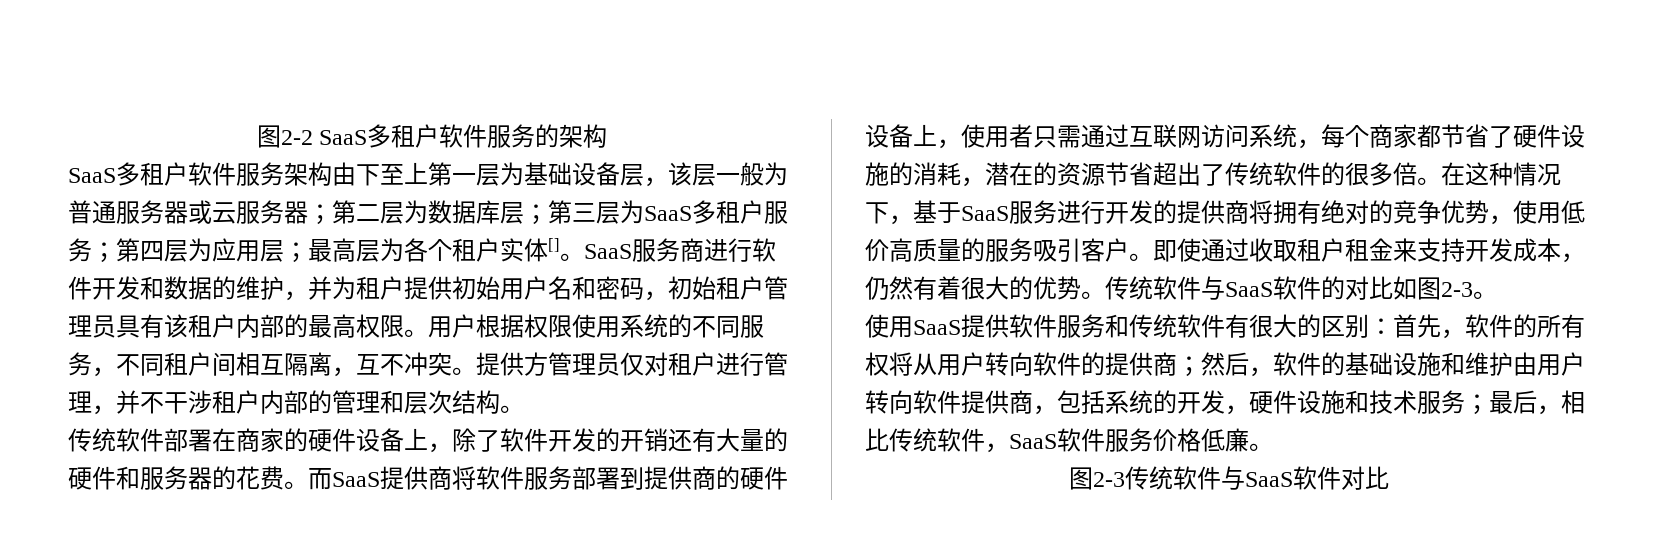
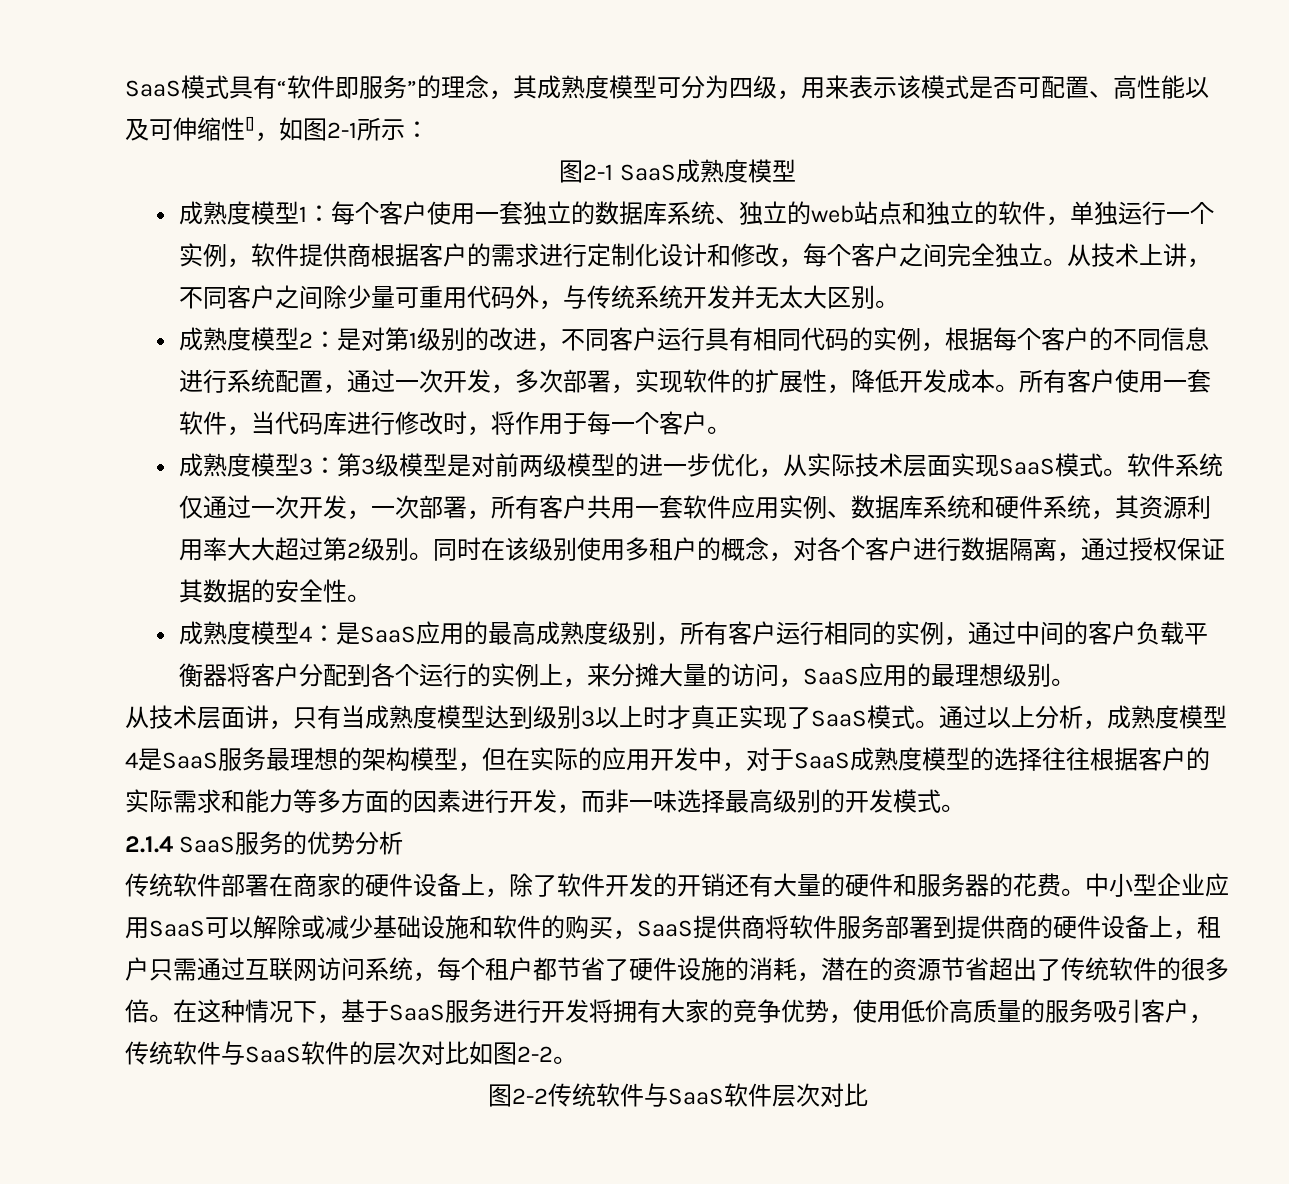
[256,124,608,148] [68,162,788,187] [68,200,788,225] [68,238,560,263] [560,238,776,262] [68,276,788,301] [68,314,764,338] [68,352,788,377] [68,390,524,415] 图2-2 SaaS多租户软件服务的架构 // SaaS多租户软件服务架构由下至上第一层为基础设备层，该层一般为普通服务器或云服务器；第二层为数据库层；第三层为SaaS多租户服务；第四层为应用层；最高层为各个租户实体[]。SaaS服务商进行软件开发和数据的维护，并为租户提供初始用户名和密码，初始租户管理员具有该租户内部的最高权限。用户根据权限使用系统的不同服务，不同租户间相互隔离，互不冲突。提供方管理员仅对租户进行管理，并不干涉租户内部的管理和层次结构。 -> [125,75,1209,100] [125,116,255,141] [255,117,429,142] [559,159,796,183] [178,201,1214,226] [178,243,1211,268] [178,285,899,310] [178,327,1209,352] [178,369,1211,394] [178,411,731,436] [178,453,1223,478] [178,495,1211,520] [178,537,1225,562] [178,579,371,603] [178,621,1208,646] [178,663,1075,688] [125,705,1227,730] [125,747,1210,772] [125,789,965,814] [125,831,404,855] SaaS模式具有“软件即服务”的理念，其成熟度模型可分为四级，用来表示该模式是否可配置、高性能以及可伸缩性[]，如图2-1所示： // 图2-1 SaaS成熟度模型 // 成熟度模型1：每个客户使用一套独立的数据库系统、独立的web站点和独立的软件，单独运行一个实例，软件提供商根据客户的需求进行定制化设计和修改，每个客户之间完全独立。从技术上讲，不同客户之间除少量可重用代码外，与传统系统开发并无太大区别。 // 成熟度模型2：是对第1级别的改进，不同客户运行具有相同代码的实例，根据每个客户的不同信息进行系统配置，通过一次开发，多次部署，实现软件的扩展性，降低开发成本。所有客户使用一套软件，当代码库进行修改时，将作用于每一个客户。 // 成熟度模型3：第3级模型是对前两级模型的进一步优化，从实际技术层面实现SaaS模式。软件系统仅通过一次开发，一次部署，所有客户共用一套软件应用实例、数据库系统和硬件系统，其资源利用率大大超过第2级别。同时在该级别使用多租户的概念，对各个客户进行数据隔离，通过授权保证其数据的安全性。 // 成熟度模型4：是SaaS应用的最高成熟度级别，所有客户运行相同的实例，通过中间的客户负载平衡器将客户分配到各个运行的实例上，来分摊大量的访问，SaaS应用的最理想级别。 // 从技术层面讲，只有当成熟度模型达到级别3以上时才真正实现了SaaS模式。通过以上分析，成熟度模型4是SaaS服务最理想的架构模型，但在实际的应用开发中，对于SaaS成熟度模型的选择往往根据客户的实际需求和能力等多方面的因素进行开发，而非一味选择最高级别的开发模式。 // 2.1.4 SaaS服务的优势分析
[308,468,332,490] 而 -> [1085,873,1229,897] [125,915,637,940] 中小型企业应用SaaS可以解除或减少基础设施和软件的购买，
[961,124,1033,148] 使用者 -> [1197,915,1221,939] [125,957,149,981] 租户
[1369,124,1417,148] 商家 -> [485,957,533,981] 租户
[1153,200,1369,224] 的提供商将拥有绝对 -> [589,999,709,1023] 将拥有大家
[1129,238,1585,263] [865,276,1105,300] 。即使通过收取租户租金来支持开发成本，仍然有着很大的优势。 -> [1189,1014,1213,1024] ，
(1345, 288) none -> [373,1041,421,1065] 层次
[1441,282,1497,299] [865,314,1585,339] [865,352,1585,377] [865,390,1585,415] [865,428,1249,453] 2-3。 // 使用SaaS提供软件服务和传统软件有很大的区别：首先，软件的所有权将从用户转向软件的提供商；然后，软件的基础设施和维护由用户转向软件提供商，包括系统的开发，硬件设施和技术服务；最后，相比传统软件，SaaS软件服务价格低廉 -> [517,1046,553,1062] 2-2
[1093,466,1341,490] 2-3传统软件与SaaS软件 -> [511,1083,820,1107] 2-2传统软件与SaaS软件层次

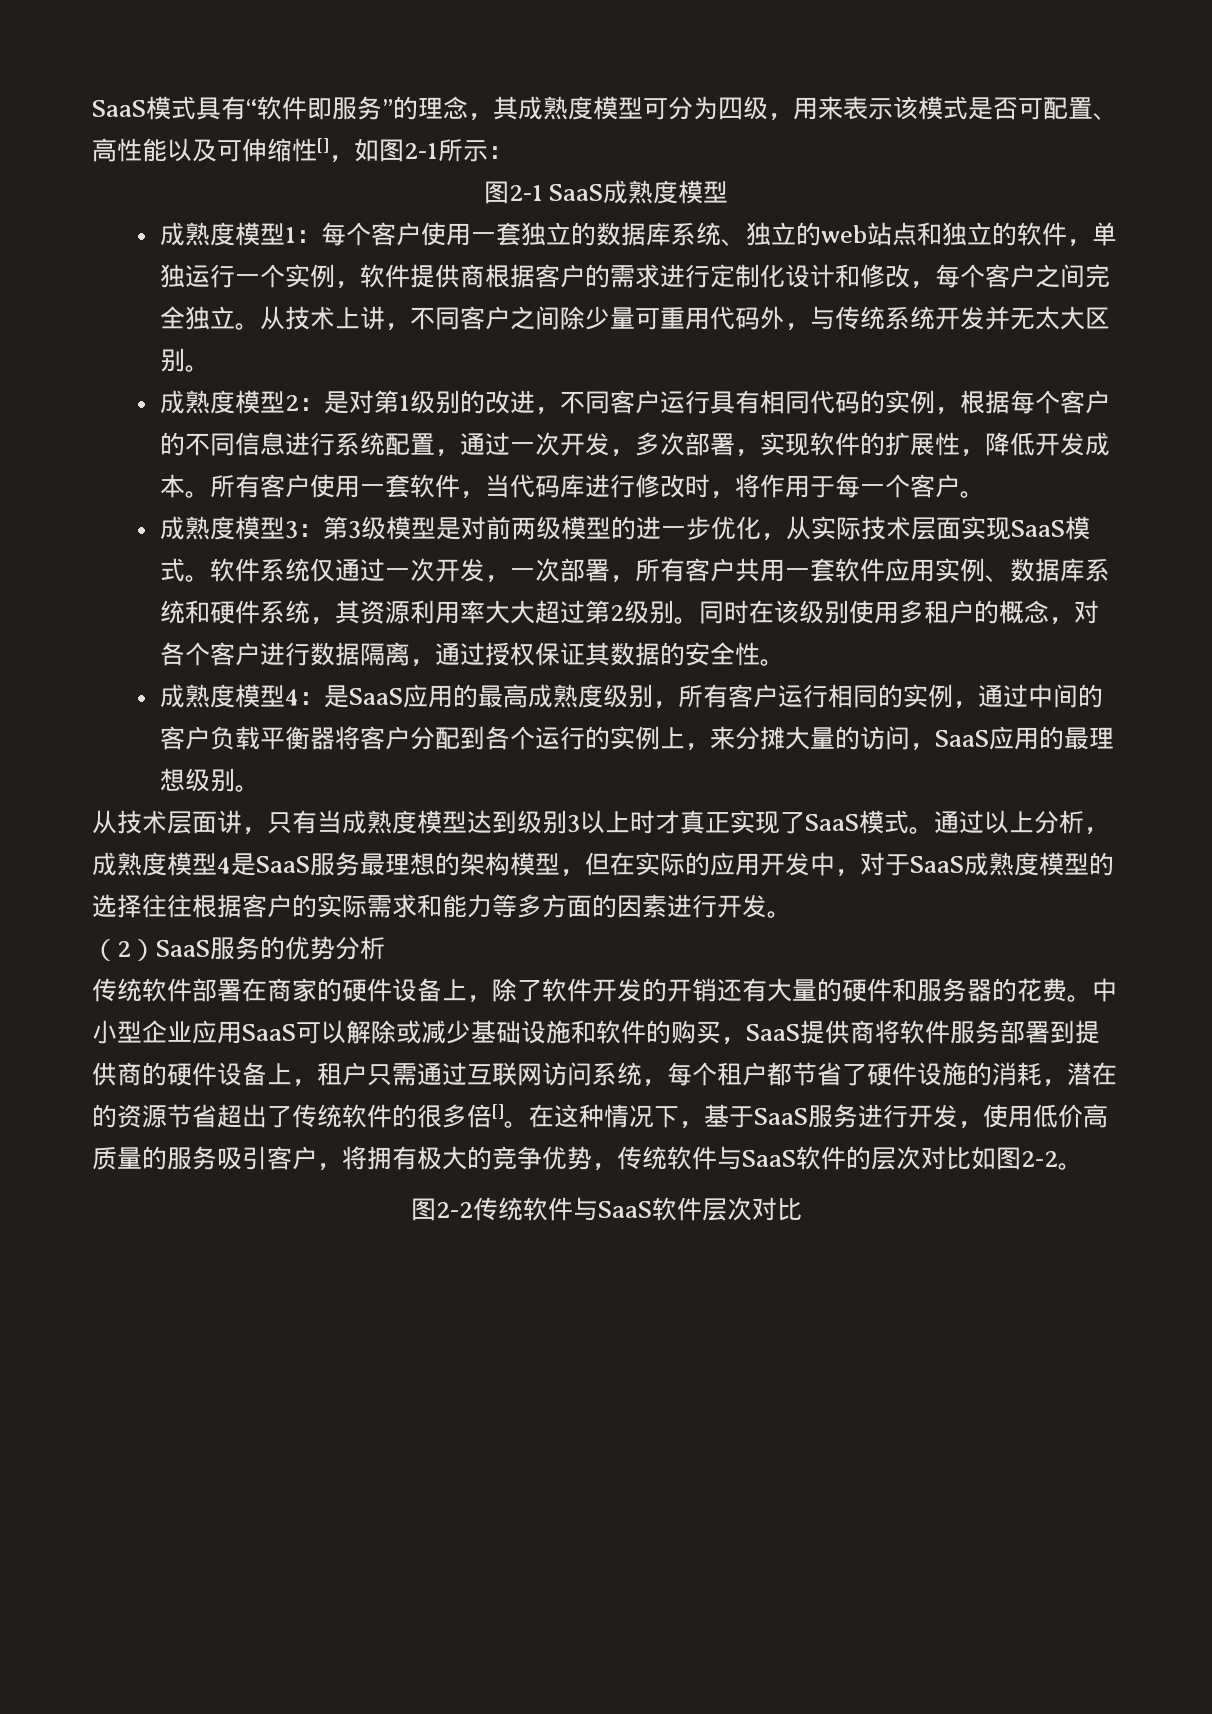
[557,789,965,814] [125,836,173,853] ，而非一味选择最高级别的开发模式。 // 2.1.4 -> [767,911,792,918] [92,939,156,961] 。 // （2）
(149, 1011) none -> [492,1104,504,1119] []
[589,999,829,1023] 将拥有大家的竞争优势 -> (958, 1116) none
(1213, 1019) none -> [342,1146,617,1171] 将拥有极大的竞争优势，

